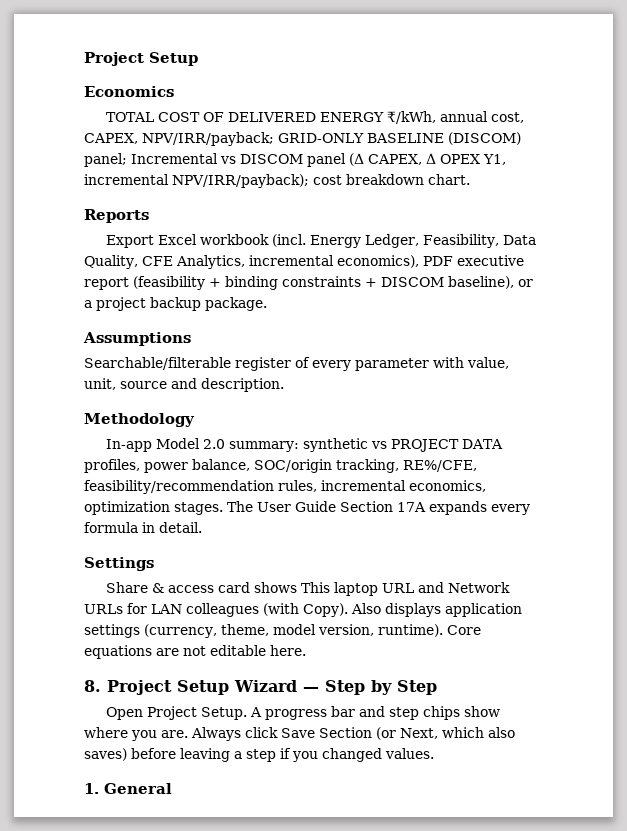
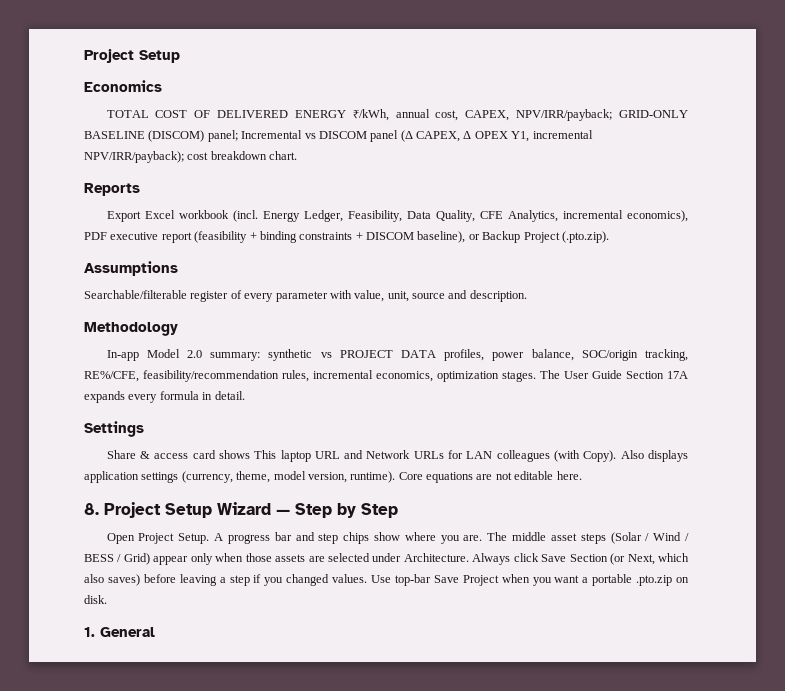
[84,297,267,311] a project backup package. -> [482,231,609,243] Backup Project (.pto.zip).
(188, 734) none -> [487,532,689,544] [84,553,469,565] The middle asset steps (Solar / Wind / BESS / Grid) appear only when those assets are selected under Architecture.
(434, 753) none -> [371,574,689,586] [84,595,107,604] Use top-bar Save Project when you want a portable .pto.zip on disk.

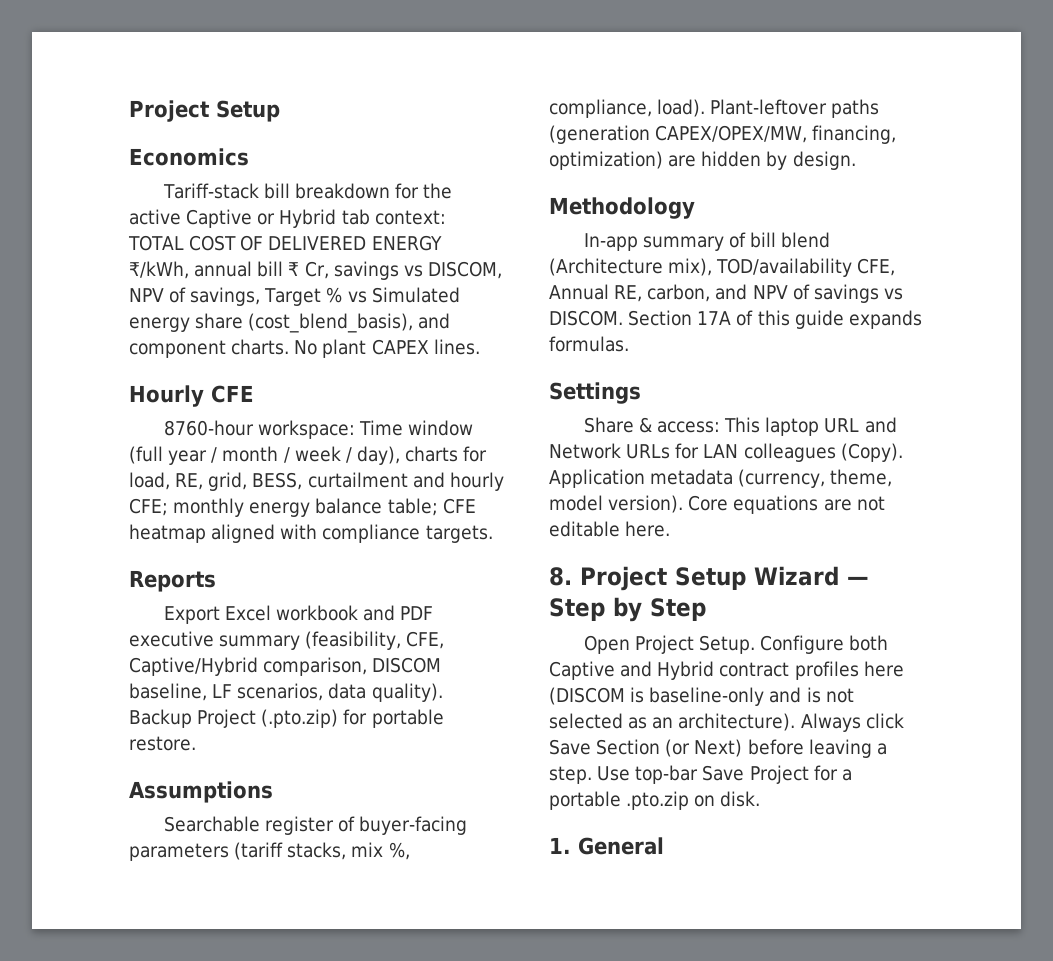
(162, 86) none -> [162,183,453,199] [129,209,446,228] Tariff-stack bill breakdown for the active Captive or Hybrid tab context:
[435,109,689,121] [84,130,593,142] [84,151,298,163] [84,183,140,196] [106,210,688,222] [84,231,609,243] cost, CAPEX, NPV/IRR/payback; GRID-ONLY BASELINE (DISCOM) panel; Incremental vs DISCOM panel (Δ CAPEX, Δ OPEX Y1, incremental NPV/IRR/payback); cost breakdown chart. // Reports // Export Excel workbook (incl. Energy Ledger, Feasibility, Data Quality, CFE Analytics, incremental economics), PDF executive report (feasibility + binding constraints + DISCOM baseline), or Backup Project (.pto.zip). -> [257,261,502,280] [129,287,460,306] [129,313,451,333] [129,339,480,358] [129,385,254,407] [163,420,474,439] [129,446,488,465] [129,472,504,491] [129,498,476,517] [129,524,493,543] [129,570,216,592] [163,605,434,624] [129,631,445,650] [129,657,442,676] [129,683,443,702] [129,709,444,728] [129,736,196,751] bill ₹ Cr, savings vs DISCOM, NPV of savings, Target % vs Simulated energy share (cost_blend_basis), and component charts. No plant CAPEX lines. // Hourly CFE // 8760-hour workspace: Time window (full year / month / week / day), charts for load, RE, grid, BESS, curtailment and hourly CFE; monthly energy balance table; CFE heatmap aligned with compliance targets. // Reports // Export Excel workbook and PDF executive summary (feasibility, CFE, Captive/Hybrid comparison, DISCOM baseline, LF scenarios, data quality). Backup Project (.pto.zip) for portable restore.
[84,290,187,299] Searchable/filterable -> [163,816,260,832] Searchable
[244,290,527,302] [84,322,178,336] [106,349,689,361] [84,370,688,382] [84,391,245,403] every parameter with value, unit, source and description. // Methodology // In-app Model 2.0 summary: synthetic vs PROJECT DATA profiles, power balance, SOC/origin tracking, RE%/CFE, feasibility/recommendation rules, incremental economics, optimization stages. The User Guide Section 17A expands every formula in detail. -> [359,816,468,835] [129,842,410,861] [549,99,880,118] [549,125,897,144] [549,151,856,170] [549,197,695,219] [583,232,831,251] [549,258,896,277] [549,284,903,303] [549,310,922,329] [549,336,629,352] buyer-facing parameters (tariff stacks, mix %, compliance, load). Plant-leftover paths (generation CAPEX/OPEX/MW, financing, optimization) are hidden by design. // Methodology // In-app summary of bill blend (Architecture mix), TOD/availability CFE, Annual RE, carbon, and NPV of savings vs DISCOM. Section 17A of this guide expands formulas.
[154,450,250,459] access card shows -> [657,421,721,433] access:
[554,450,688,462] [84,471,179,483] (with Copy). Also displays application settings -> [840,443,903,462] [549,469,734,488] (Copy). Application metadata
[307,471,396,483] version, runtime). -> [608,495,684,513] version).
[214,532,689,544] [84,553,469,565] A progress bar and step chips show where you are. The middle asset steps (Solar / Wind / BESS / Grid) appear only when those assets are selected under Architecture. -> [760,635,889,654] [549,661,904,680] [549,687,854,706] [549,713,796,731] Configure both Captive and Hybrid contract profiles here (DISCOM is baseline-only and is not selected as an architecture).
[627,553,690,565] [84,574,368,586] Next, which also saves) before leaving a step if you changed values. -> [694,739,887,758] [549,766,592,784] Next) before leaving a step.
[501,574,580,586] when you want -> [813,765,838,781] for

